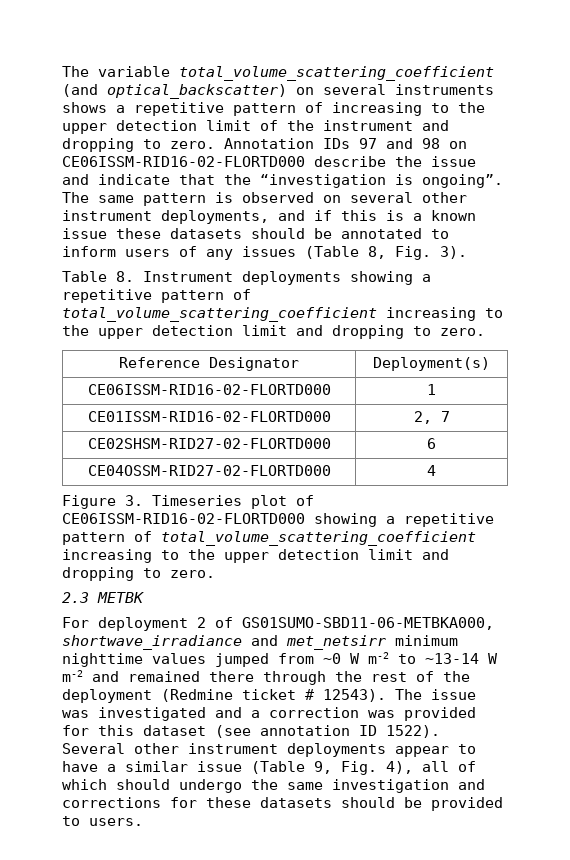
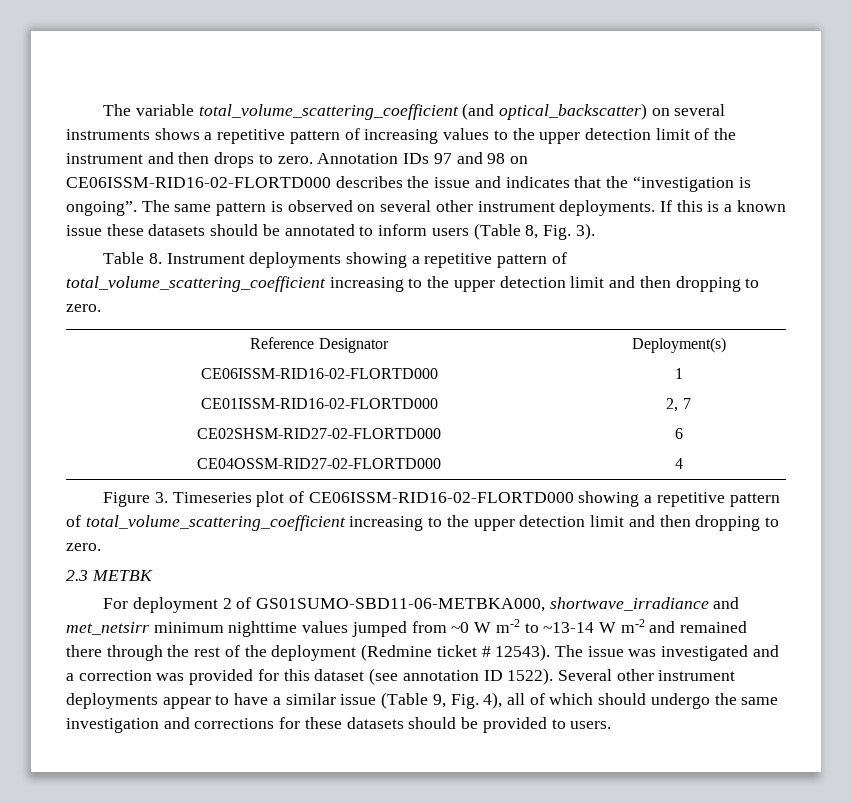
(422, 109) none -> [443,128,490,140] values
[62,138,134,152] dropping -> [178,152,255,168] then drops
[314,156,386,167] describe -> [335,176,403,188] describes
[98,174,170,185] indicate -> [505,176,570,188] indicates
[161,210,332,224] deployments, and if -> [559,200,672,216] deployments. If
[179,246,296,260] of any issues -> (469, 232) none
(323, 330) none -> [639,276,671,288] then
(449, 554) none -> [659,515,691,527] then

